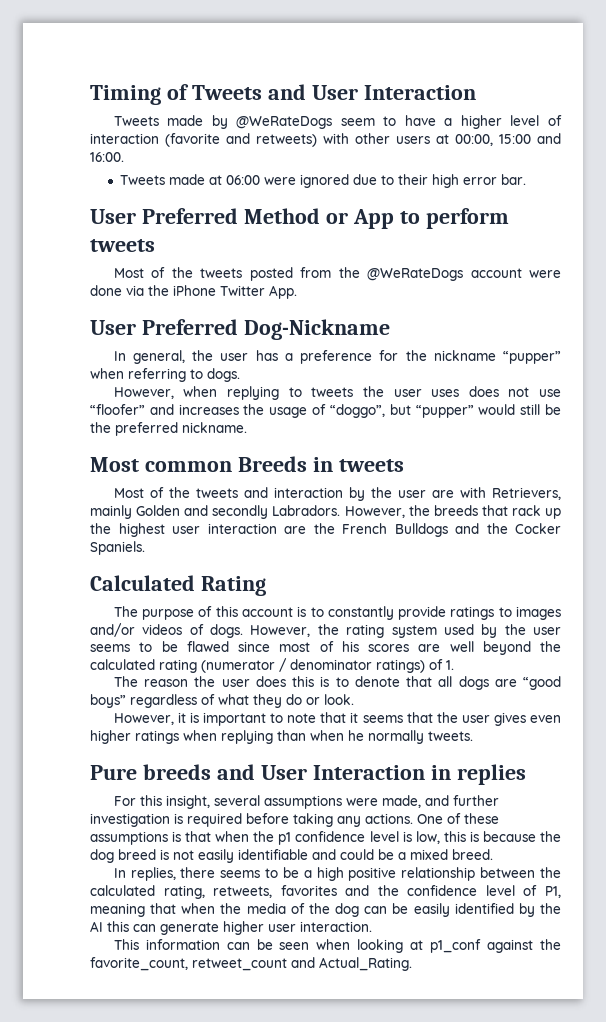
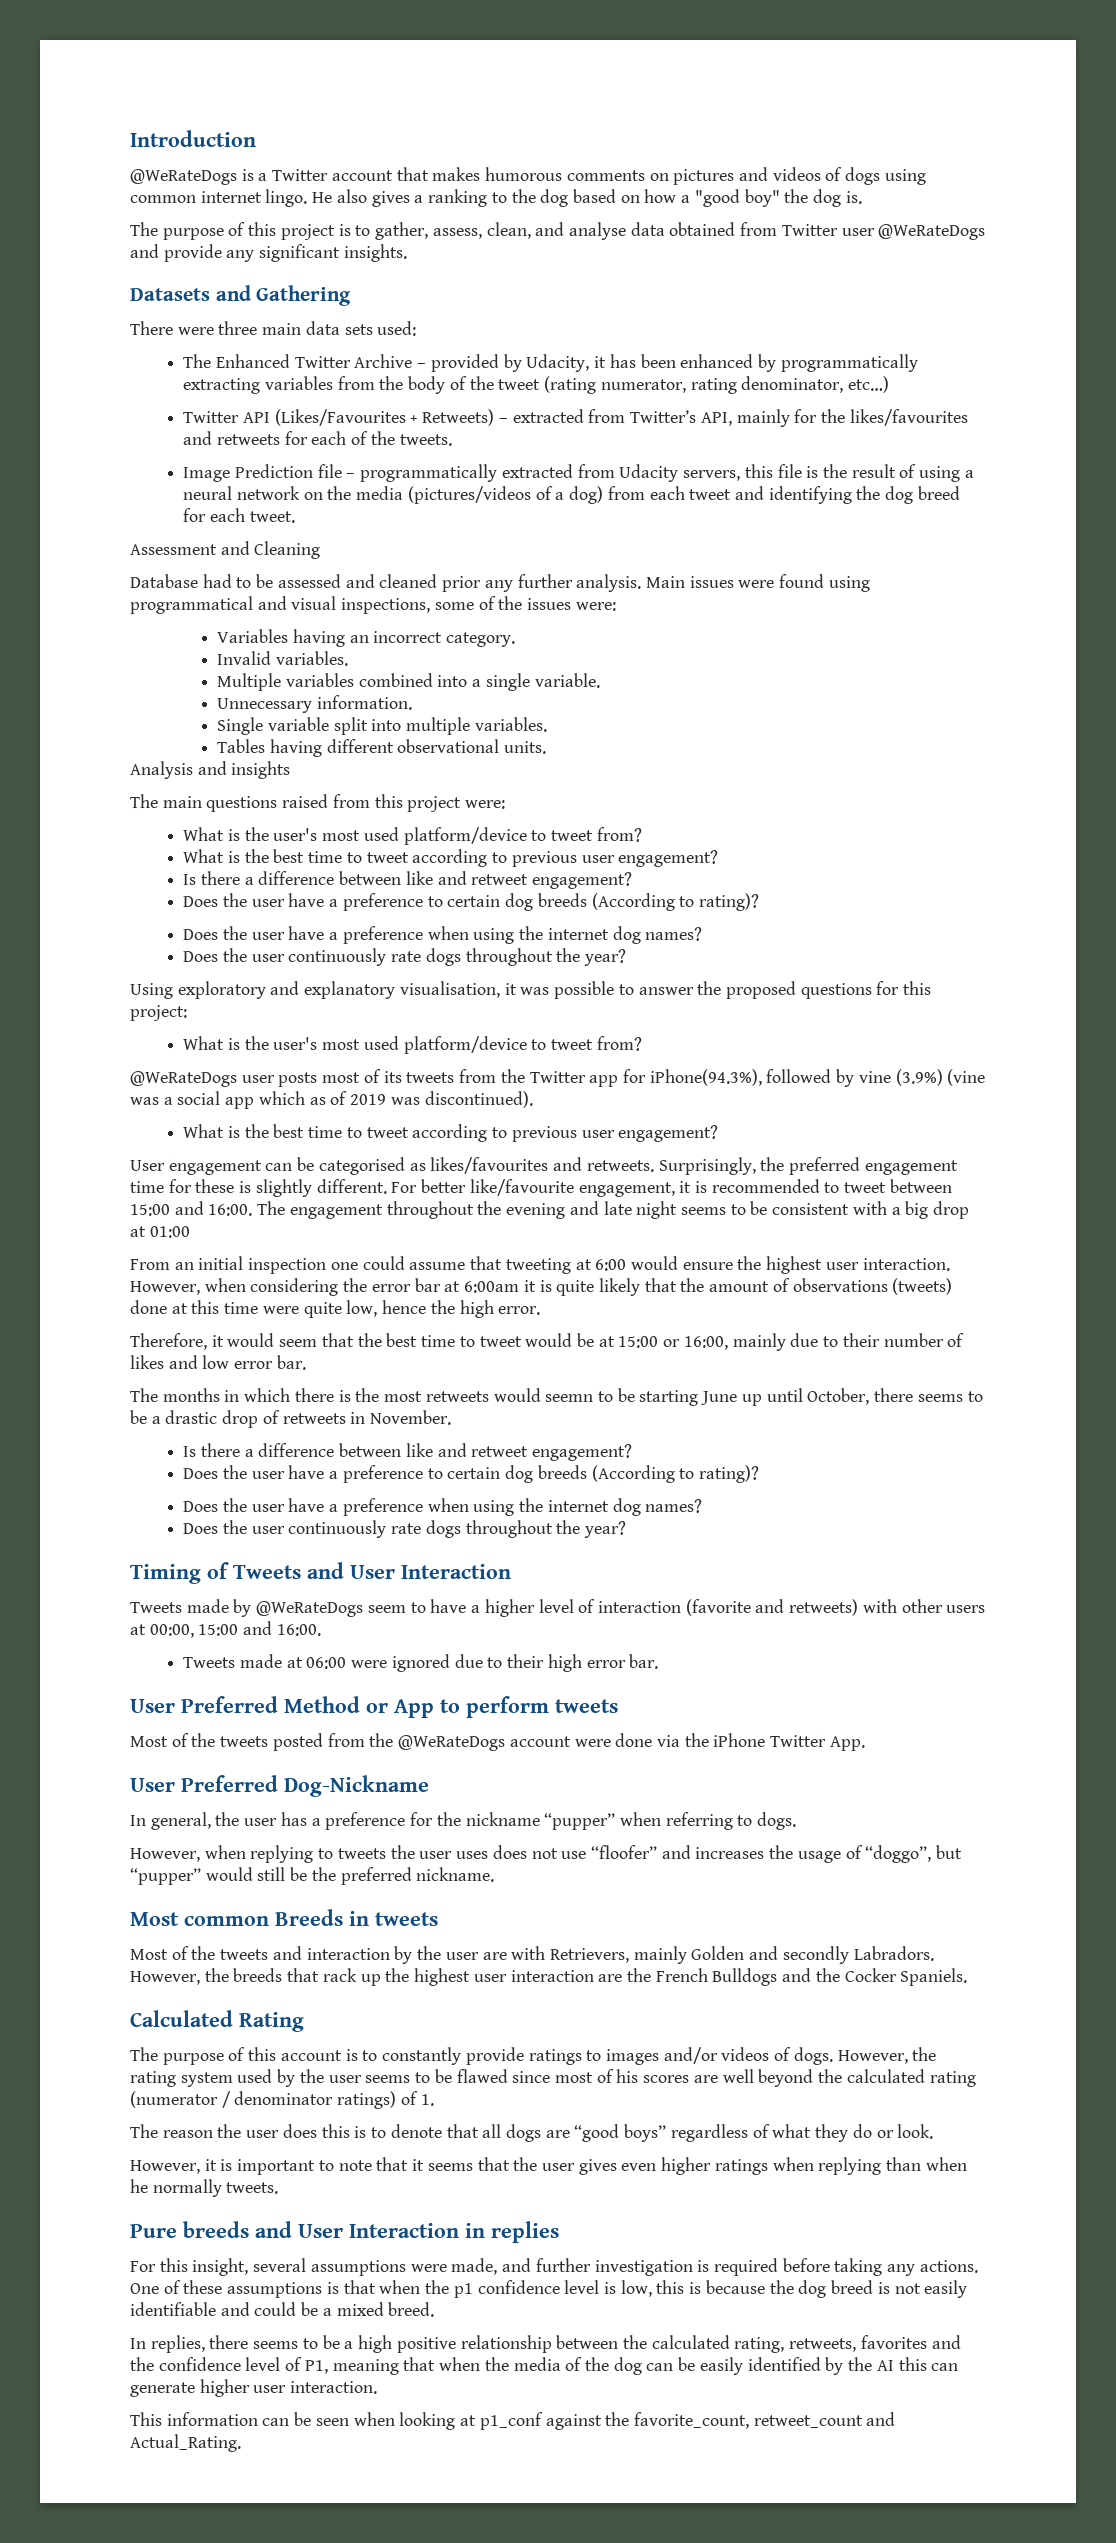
(90, 95) none -> [130,130,256,147] [130,167,926,185] [130,189,862,207] [130,222,986,240] [130,244,407,262] [130,285,352,306] [130,321,417,336] [183,354,918,372] [183,376,889,394] [183,409,968,427] [183,431,452,446] [183,464,974,482] [183,486,960,504] [183,508,295,523] [130,541,321,559] [130,574,870,592] [130,596,616,614] [217,629,516,647] [217,651,349,666] [217,673,600,691] [217,695,413,713] [217,717,547,735] [217,739,547,757] [130,761,291,779] [130,794,506,812] [183,827,642,845] [183,849,719,867] [183,871,633,889] [183,893,759,911] [183,926,703,944] [183,948,627,966] [130,981,932,999] [130,1005,187,1021] [183,1036,642,1054] [130,1069,986,1087] [130,1091,533,1109] [183,1124,719,1142] [130,1157,958,1175] [130,1179,952,1197] [130,1201,970,1219] [130,1226,190,1238] [130,1256,950,1274] [130,1278,953,1296] [130,1300,541,1318] [130,1333,965,1351] [130,1355,306,1370] [130,1388,983,1406] [130,1410,452,1428] [183,1443,633,1461] [183,1465,759,1483] [183,1498,703,1516] [183,1520,627,1538] Introduction // @WeRateDogs is a Twitter account that makes humorous comments on pictures and videos of dogs using common internet lingo. He also gives a ranking to the dog based on how a "good boy" the dog is. // The purpose of this project is to gather, assess, clean, and analyse data obtained from Twitter user @WeRateDogs and provide any significant insights. // Datasets and Gathering // There were three main data sets used: // The Enhanced Twitter Archive – provided by Udacity, it has been enhanced by programmatically extracting variables from the body of the tweet (rating numerator, rating denominator, etc…) // Twitter API (Likes/Favourites + Retweets) – extracted from Twitter’s API, mainly for the likes/favourites and retweets for each of the tweets. // Image Prediction file – programmatically extracted from Udacity servers, this file is the result of using a neural network on the media (pictures/videos of a dog) from each tweet and identifying the dog breed for each tweet. // Assessment and Cleaning // Database had to be assessed and cleaned prior any further analysis. Main issues were found using programmatical and visual inspections, some of the issues were: // Variables having an incorrect category. // Invalid variables. // Multiple variables combined into a single variable. // Unnecessary information. // Single variable split into multiple variables. // Tables having different observational units. // Analysis and insights // The main questions raised from this project were: // What is the user's most used platform/device to tweet from? // What is the best time to tweet according to previous user engagement? // Is there a difference between like and retweet engagement? // Does the user have a preference to certain dog breeds (According to rating)? // Does the user have a preference when using the internet dog names? // Does the user continuously rate dogs throughout the year? // Using exploratory and explanatory visualisation, it was possible to answer the proposed questions for this project: // What is the user's most used platform/device to tweet from? // @WeRateDogs user posts most of its tweets from the Twitter app for iPhone(94.3%), followed by vine (3.9%) (vine was a social app which as of 2019 was discontinued). // What is the best time to tweet according to previous user engagement? // User engagement can be categorised as likes/favourites and retweets. Surprisingly, the preferred engagement time for these is slightly different. For better like/favourite engagement, it is recommended to tweet between 15:00 and 16:00. The engagement throughout the evening and late night seems to be consistent with a big drop at 01:00 // From an initial inspection one could assume that tweeting at 6:00 would ensure the highest user interaction. However, when considering the error bar at 6:00am it is quite likely that the amount of observations (tweets) done at this time were quite low, hence the high error. // Therefore, it would seem that the best time to tweet would be at 15:00 or 16:00, mainly due to their number of likes and low error bar. // The months in which there is the most retweets would seemn to be starting June up until October, there seems to be a drastic drop of retweets in November. // Is there a difference between like and retweet engagement? // Does the user have a preference to certain dog breeds (According to rating)? // Does the user have a preference when using the internet dog names? // Does the user continuously rate dogs throughout the year? //

